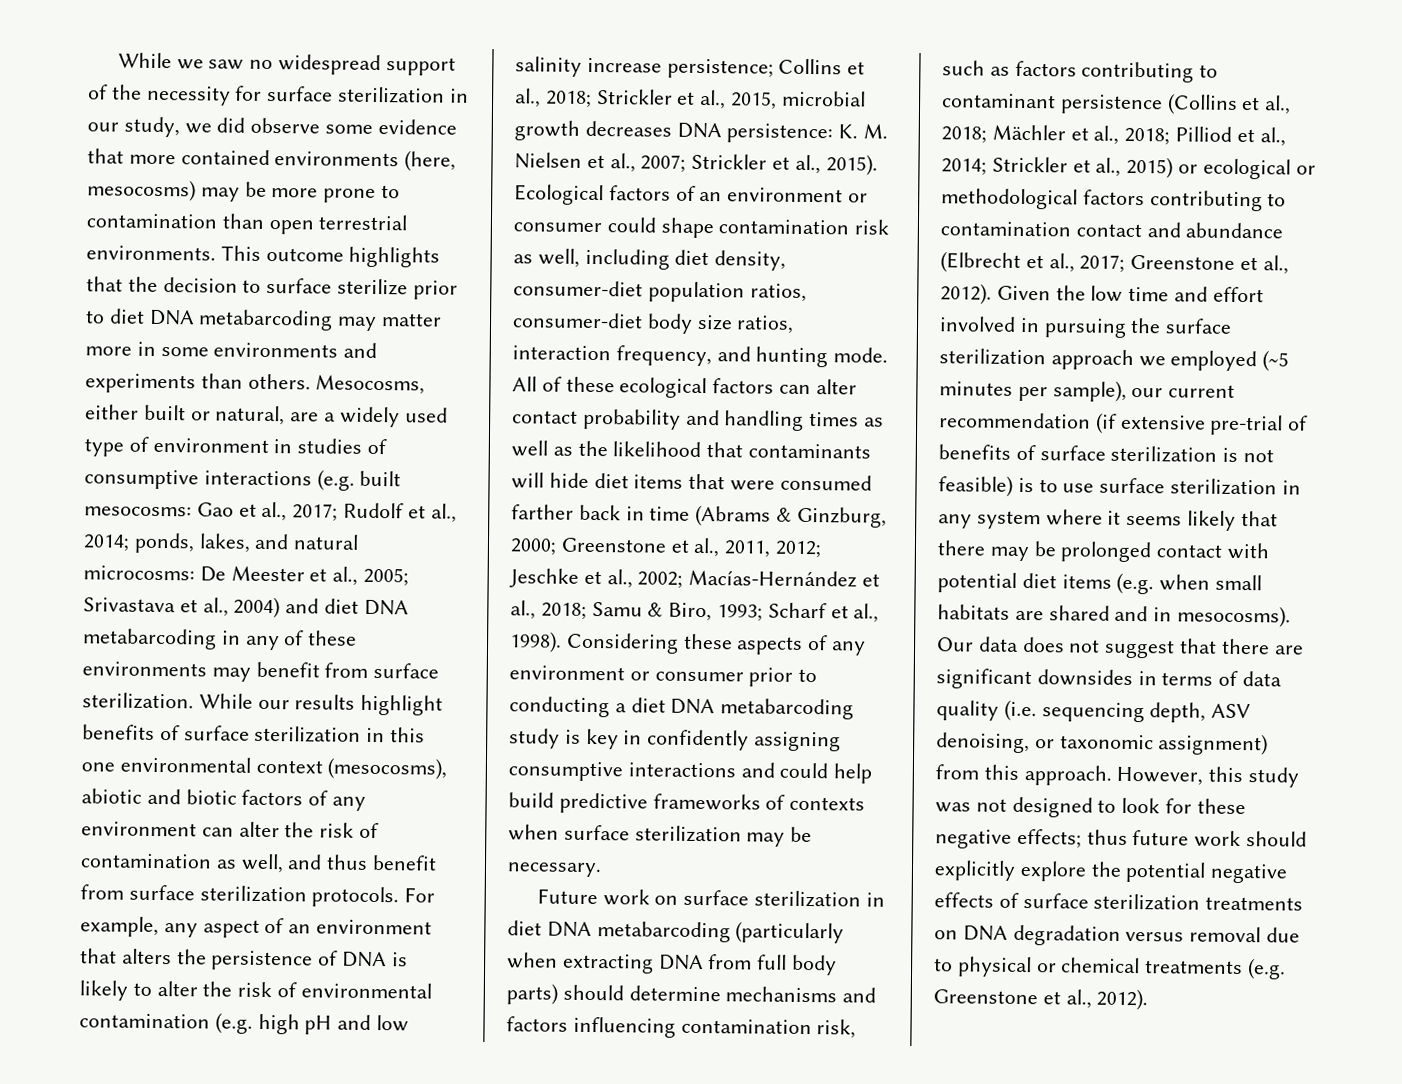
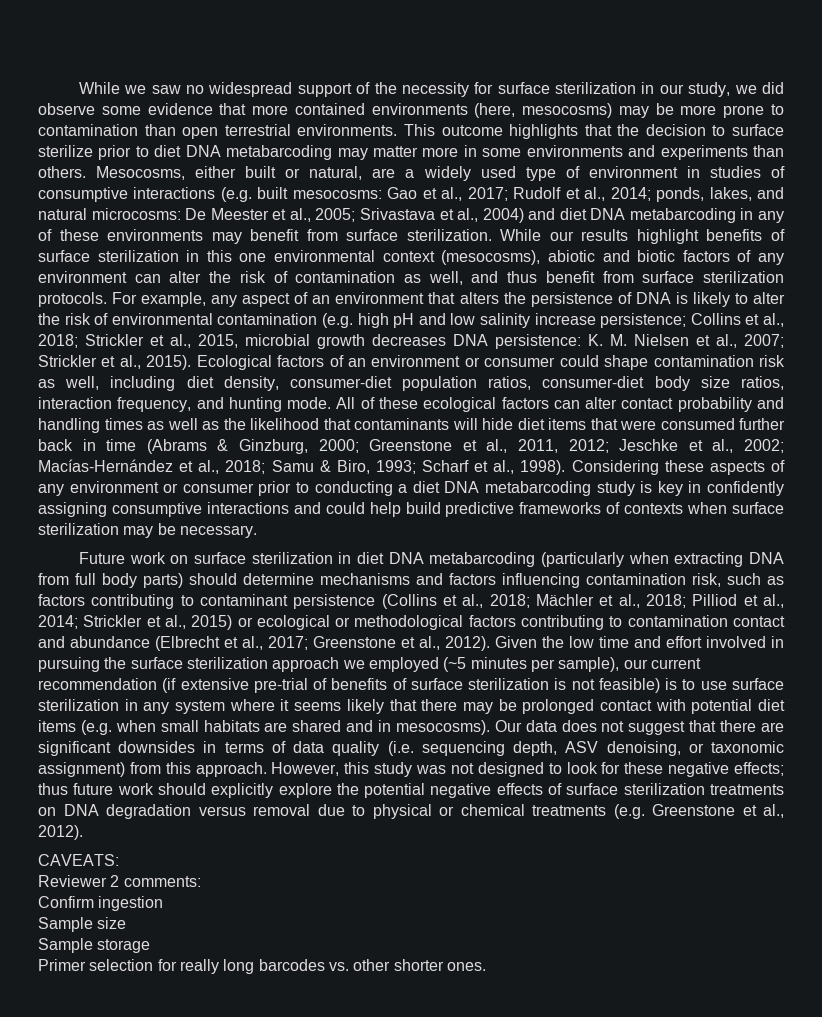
[511,504,574,520] farther -> [739,418,785,430] further
(1149, 999) none -> [38,854,119,866] [38,875,201,887] [38,896,164,911] [38,917,127,932] [38,938,151,953] [38,959,486,974] // CAVEATS: // Reviewer 2 comments: // Confirm ingestion // Sample size // Sample storage // Primer selection for really long barcodes vs. other shorter ones.

